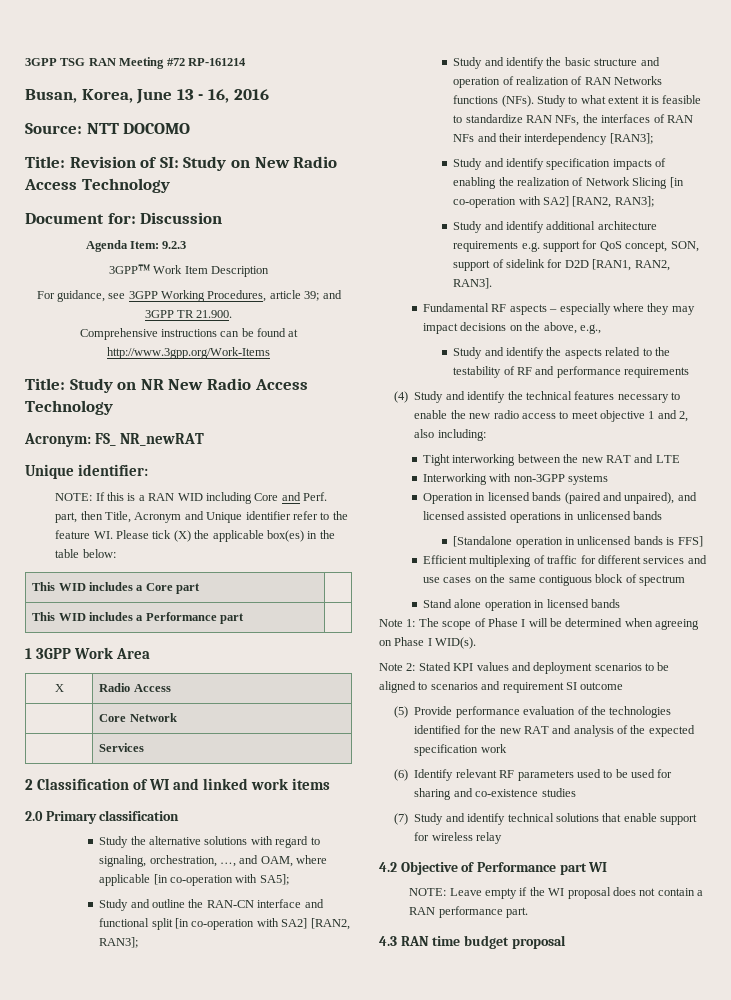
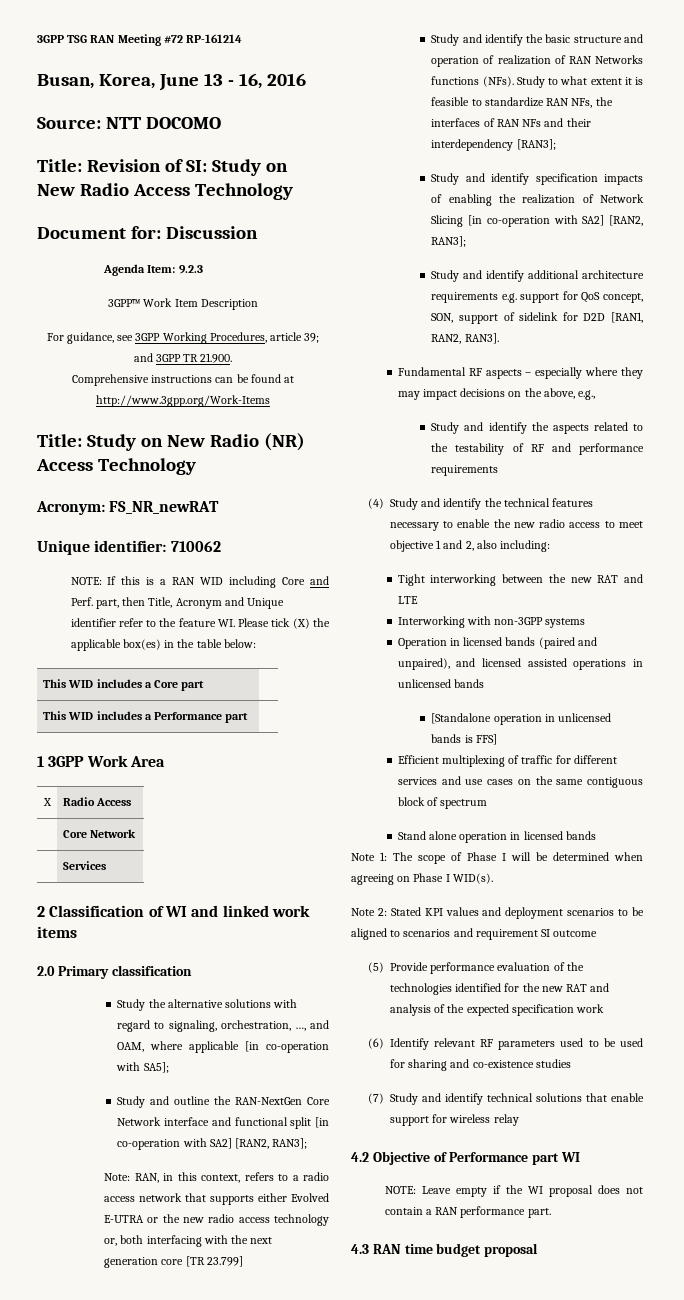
[140,378,251,390] NR New Radio -> [166,433,305,451] New Radio (NR)
[95,433,205,446] FS_ NR_newRAT -> [109,501,220,514] FS_NR_newRAT
(149, 470) none -> [170,541,221,552] 710062
[206,900,254,908] RAN-CN -> [235,1097,330,1105] [117,1117,162,1126] RAN-NextGen Core Network
(139, 942) none -> [104,1172,329,1183] [104,1193,329,1205] [104,1214,330,1226] [104,1235,273,1247] [104,1256,243,1268] // Note: RAN, in this context, refers to a radio access network that supports either Evolved E-UTRA or the new radio access technology or, both interfacing with the next generation core [TR 23.799]

